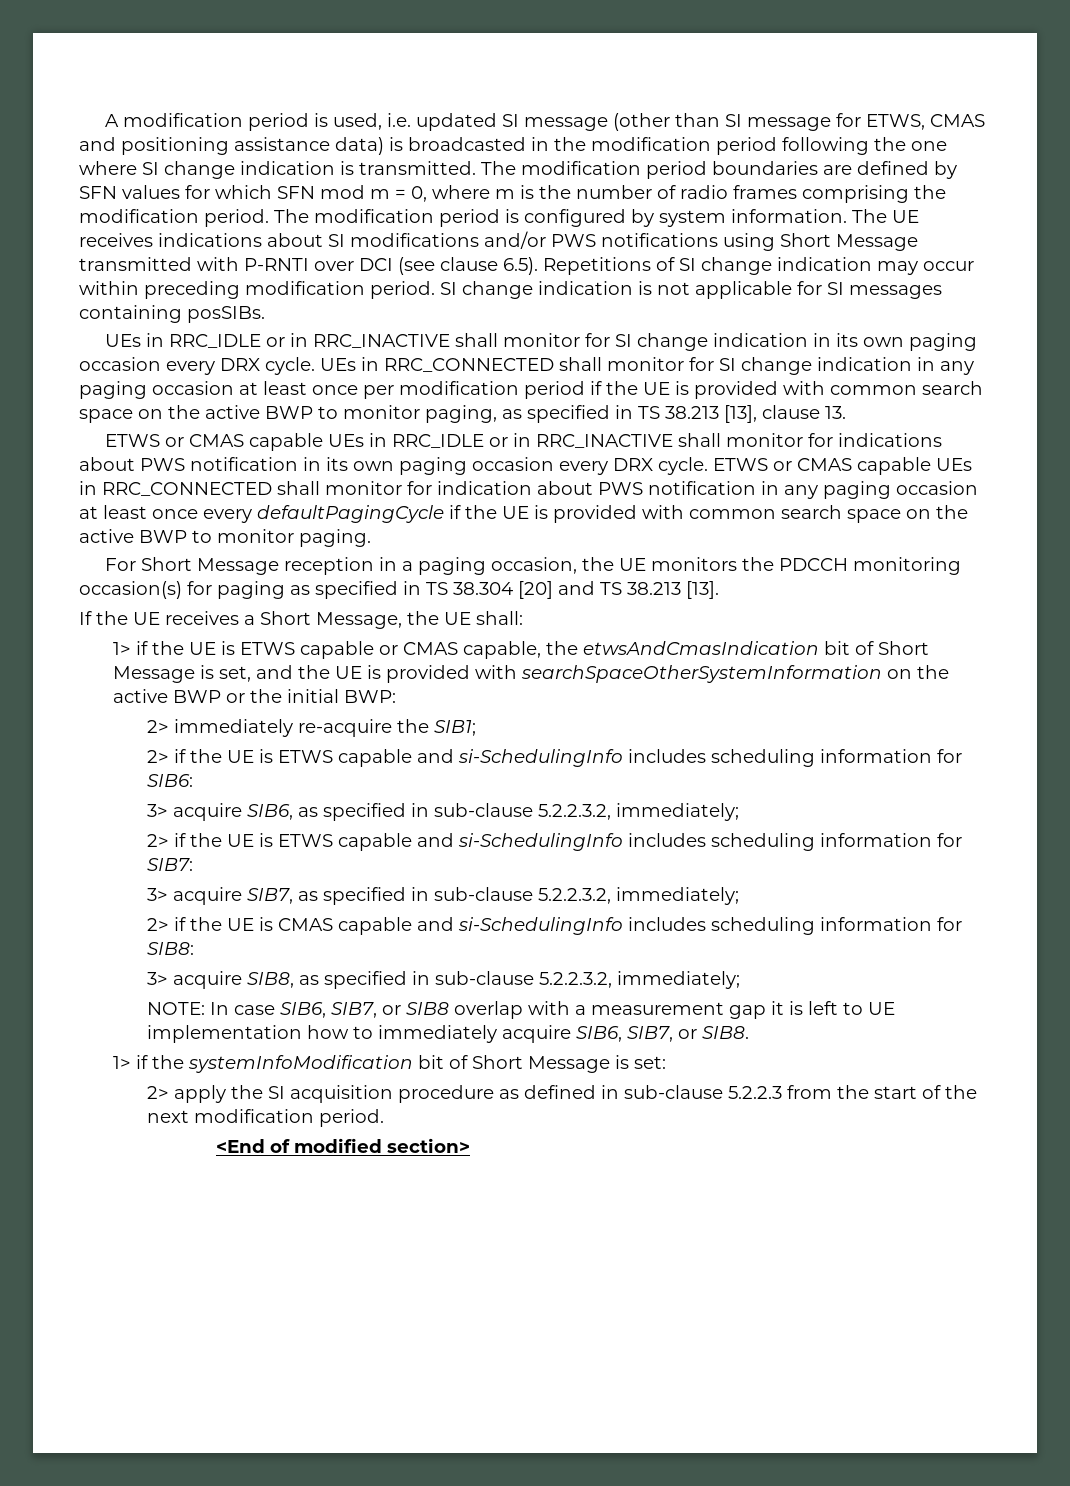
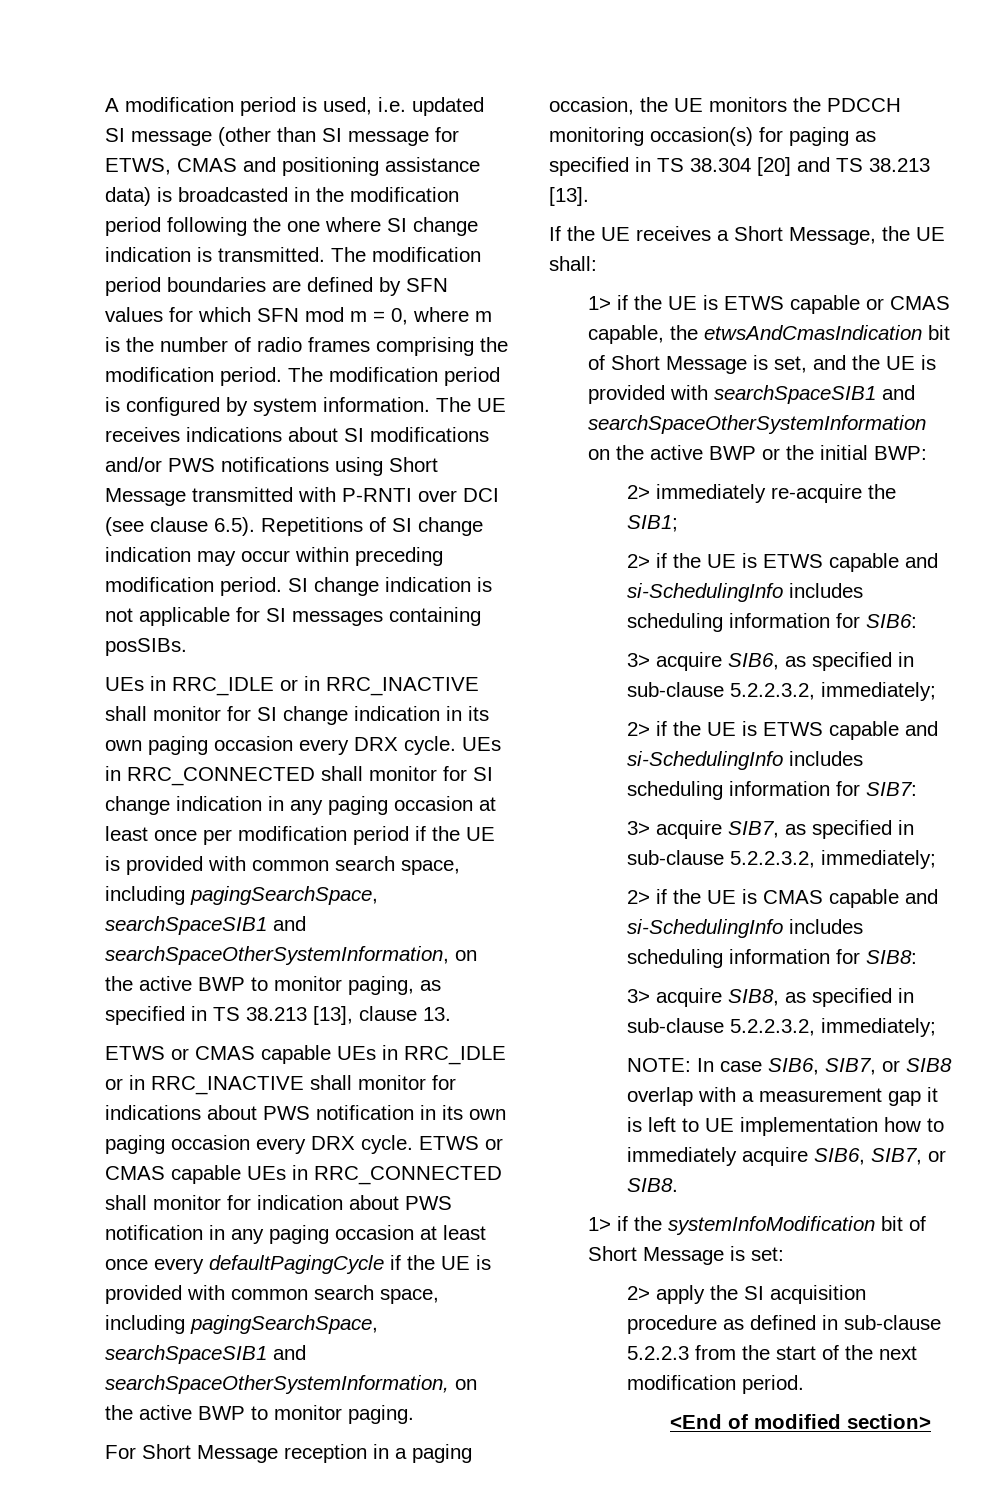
[79,409,133,423] space -> [401,860,460,875] [105,886,378,905] [105,916,306,935] [105,946,449,965] space, including pagingSearchSpace, searchSpaceSIB1 and searchSpaceOtherSystemInformation,
[847,509,901,523] space -> [380,1289,439,1304] [105,1315,378,1334] [105,1345,306,1364] [105,1375,449,1394] space, including pagingSearchSpace, searchSpaceSIB1 and searchSpaceOtherSystemInformation,
(518, 672) none -> [714,385,916,404] searchSpaceSIB1 and

